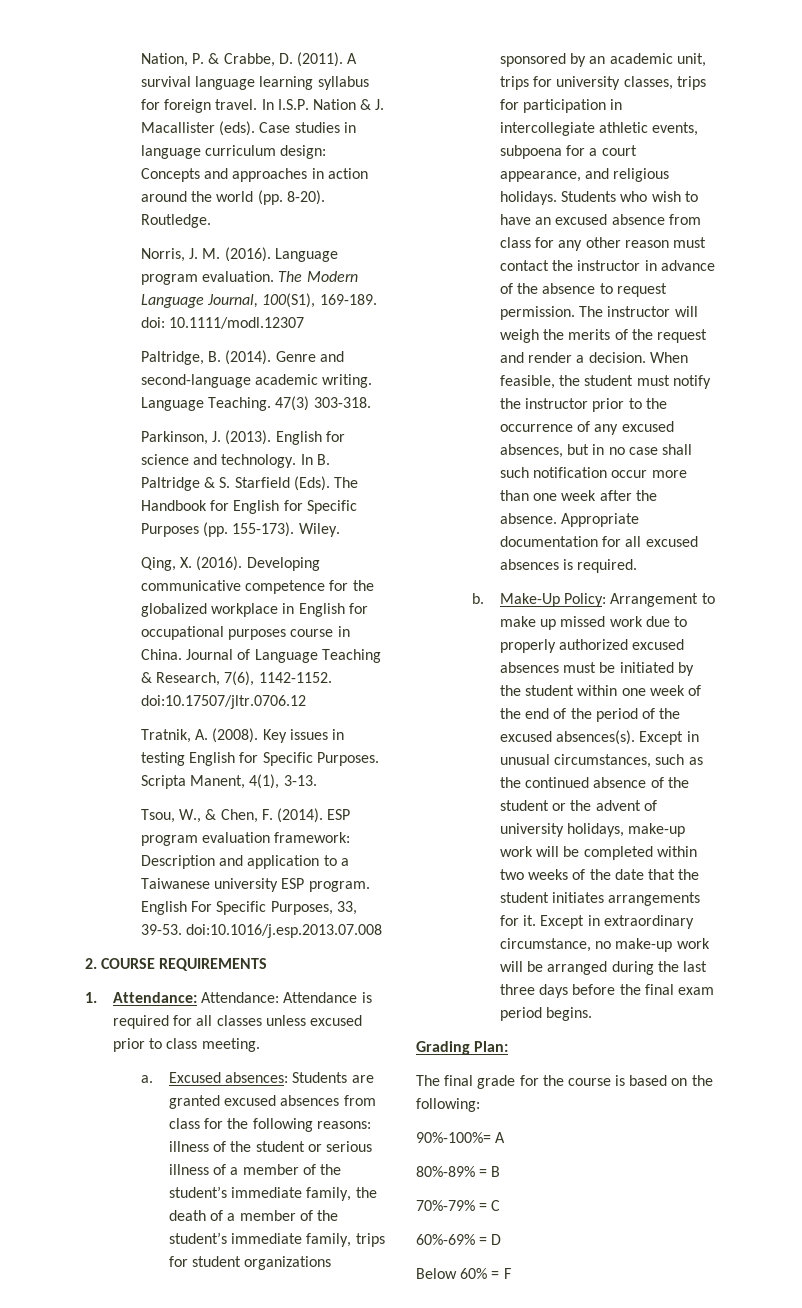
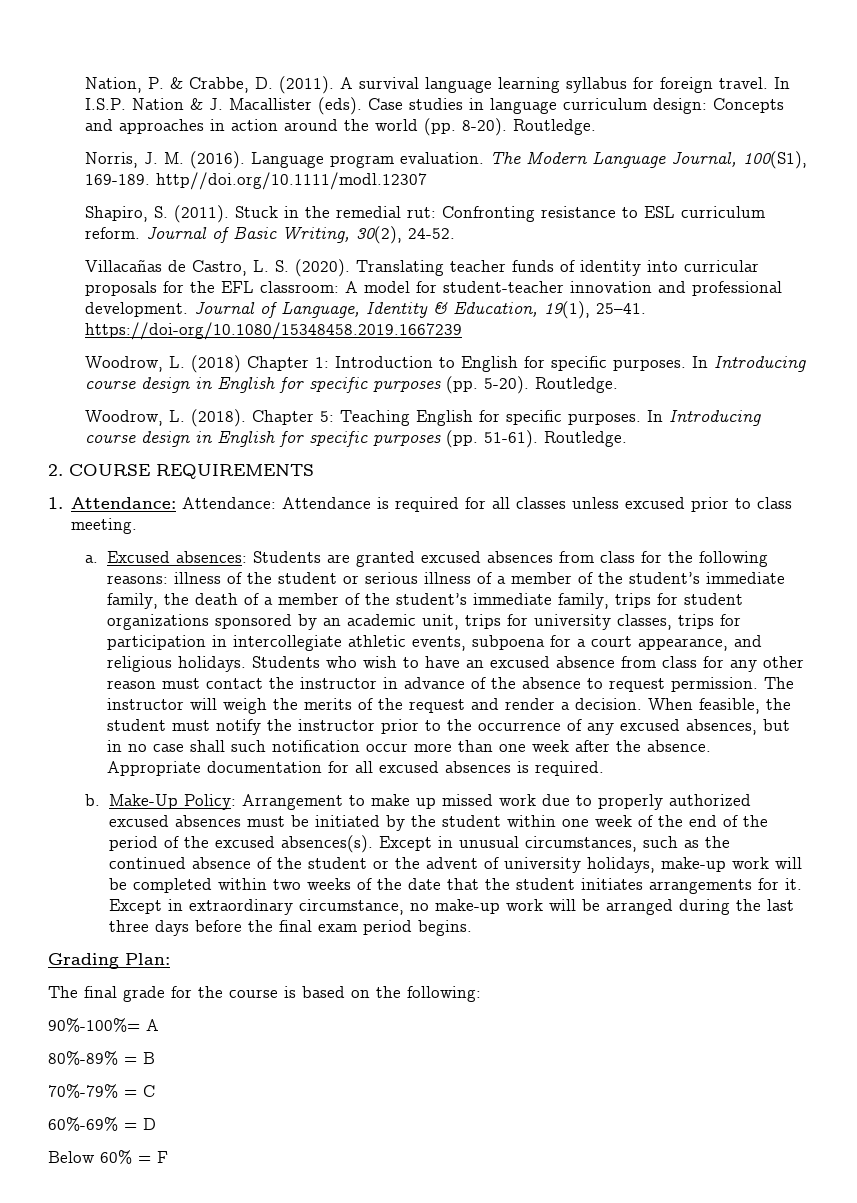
[140,317,305,329] [140,350,344,365] [140,374,373,388] [140,396,371,411] [140,430,345,445] [140,454,330,468] [140,476,358,491] [140,500,357,514] [140,522,340,537] [140,556,320,571] [140,580,374,594] [140,603,368,617] [140,626,350,640] [140,649,381,663] [140,671,332,686] [140,695,306,709] [140,728,344,743] [140,752,379,766] [140,774,317,789] [140,808,351,823] [140,832,351,846] [140,855,349,869] [140,878,370,892] [140,901,357,915] [140,924,383,938] doi: 10.1111/modl.12307 // Paltridge, B. (2014). Genre and second-language academic writing. Language Teaching. 47(3) 303-318. // Parkinson, J. (2013). English for science and technology. In B. Paltridge & S. Starfield (Eds). The Handbook for English for Specific Purposes (pp. 155-173). Wiley. // Qing, X. (2016). Developing communicative competence for the globalized workplace in English for occupational purposes course in China. Journal of Language Teaching & Research, 7(6), 1142-1152. doi:10.17507/jltr.0706.12 // Tratnik, A. (2008). Key issues in testing English for Specific Purposes. Scripta Manent, 4(1), 3-13. // Tsou, W., & Chen, F. (2014). ESP program evaluation framework: Description and application to a Taiwanese university ESP program. English For Specific Purposes, 33, 39-53. doi:10.1016/j.esp.2013.07.008 -> [156,172,428,190] [85,205,766,223] [85,226,456,244] [85,259,760,277] [85,281,783,296] [85,301,647,319] [85,322,463,340] [85,355,807,373] [85,376,619,394] [85,409,762,427] [85,430,628,448] http//doi.org/10.1111/modl.12307 // Shapiro, S. (2011). Stuck in the remedial rut: Confronting resistance to ESL curriculum reform. Journal of Basic Writing, 30(2), 24-52. // Villacañas de Castro, L. S. (2020). Translating teacher funds of identity into curricular proposals for the EFL classroom: A model for student-teacher innovation and professional development. Journal of Language, Identity & Education, 19(1), 25–41. https://doi-org/10.1080/15348458.2019.1667239 // Woodrow, L. (2018) Chapter 1: Introduction to English for specific purposes. In Introducing course design in English for specific purposes (pp. 5-20). Routledge. // Woodrow, L. (2018). Chapter 5: Teaching English for specific purposes. In Introducing course design in English for specific purposes (pp. 51-61). Routledge.

